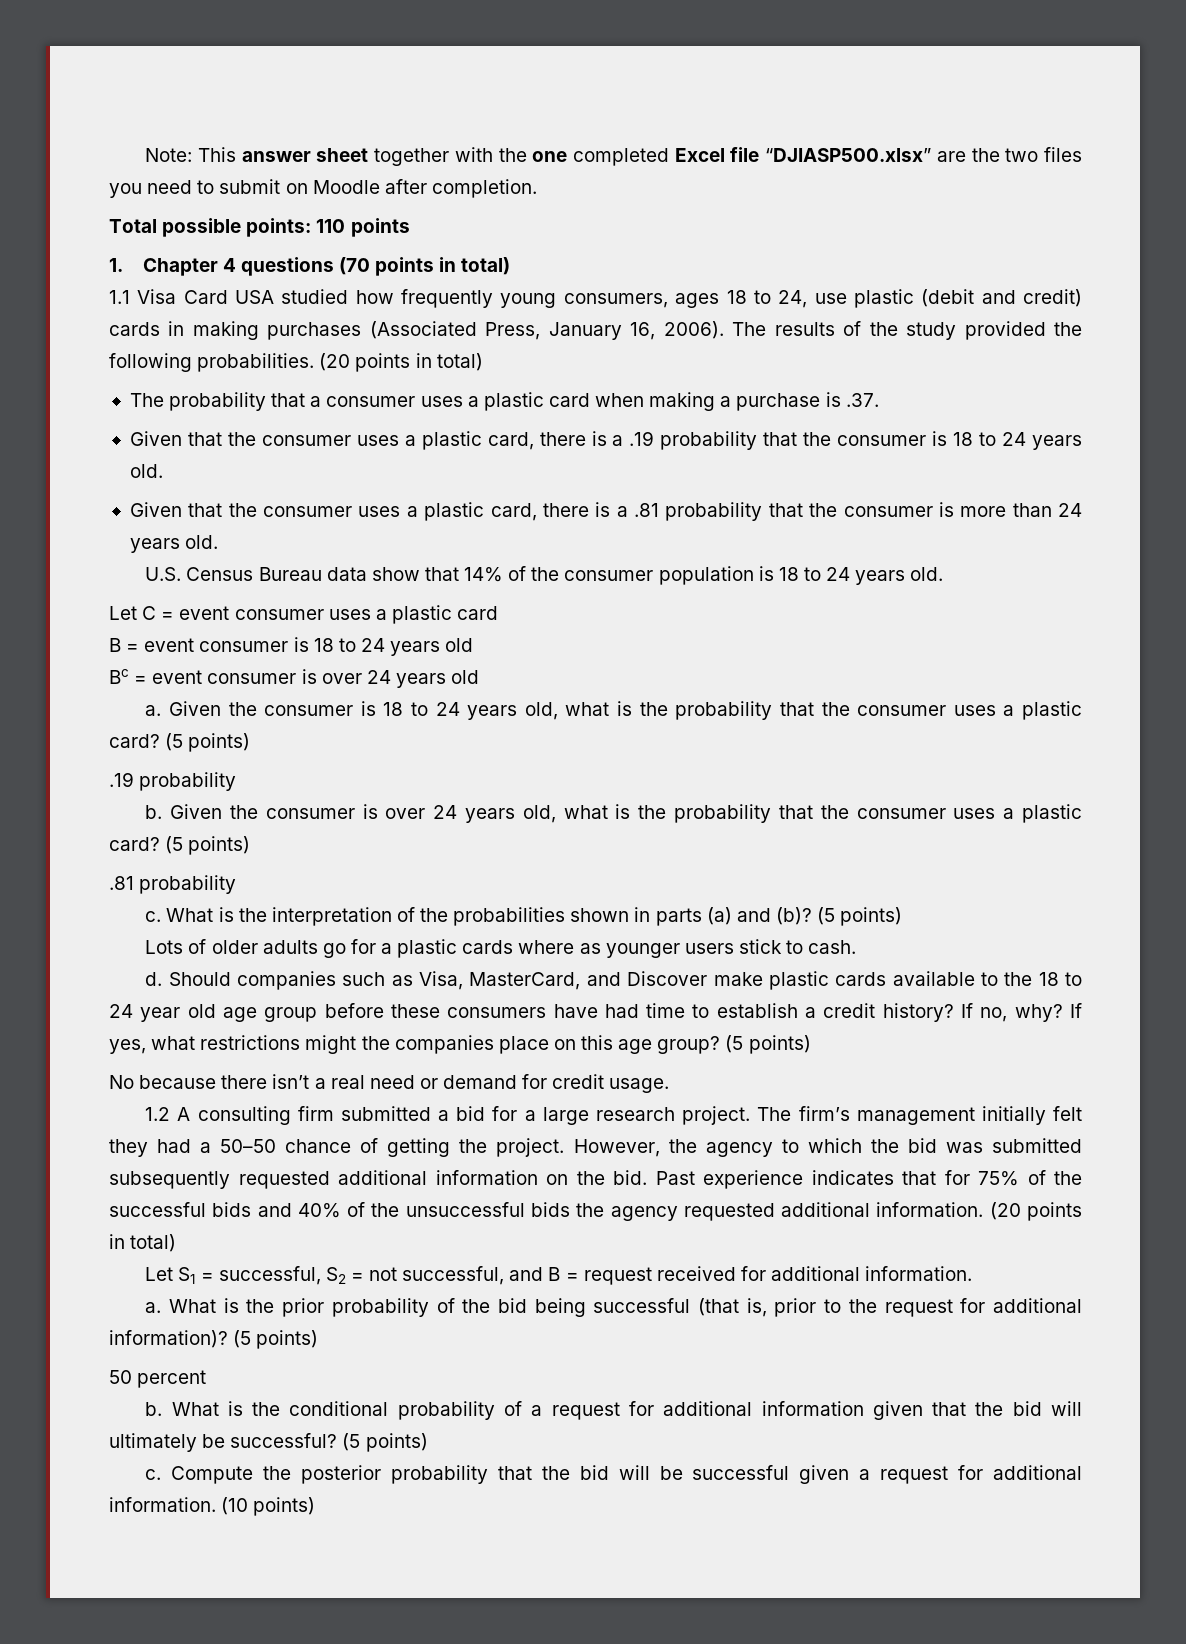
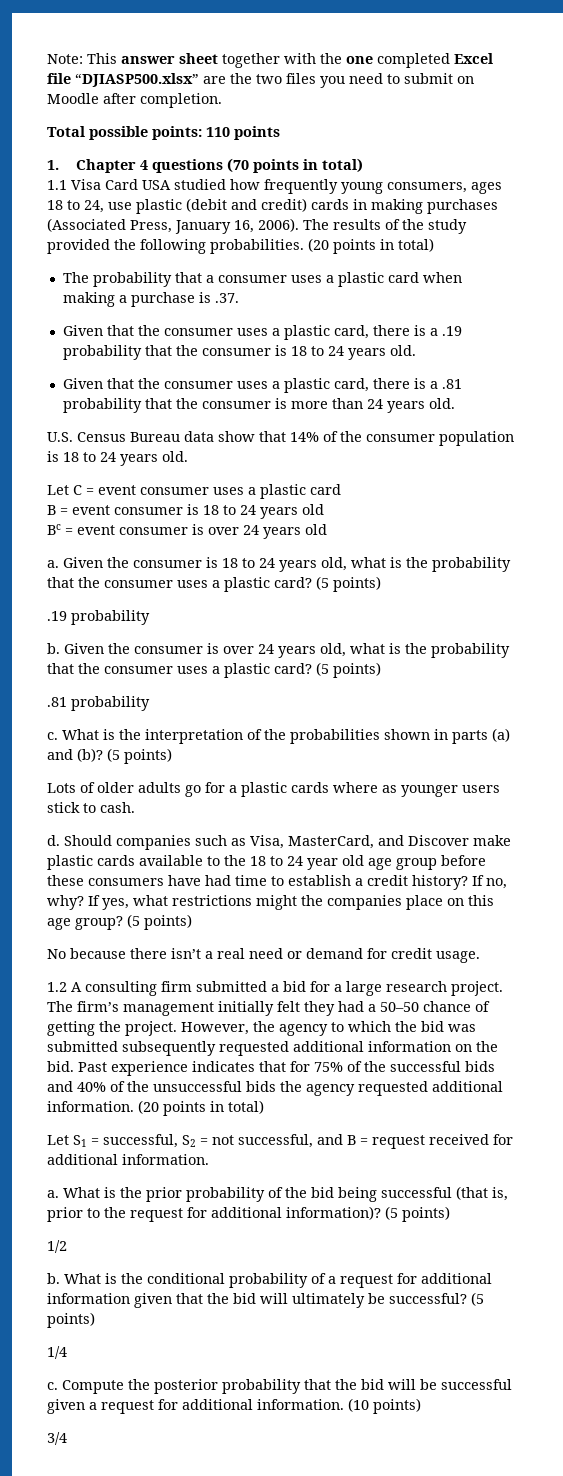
[109,1370,207,1388] 50 percent -> [47,1240,67,1253] 1/2
(428, 1442) none -> [47,1346,67,1359] // 1/4
(316, 1506) none -> [47,1432,67,1445] // 3/4

